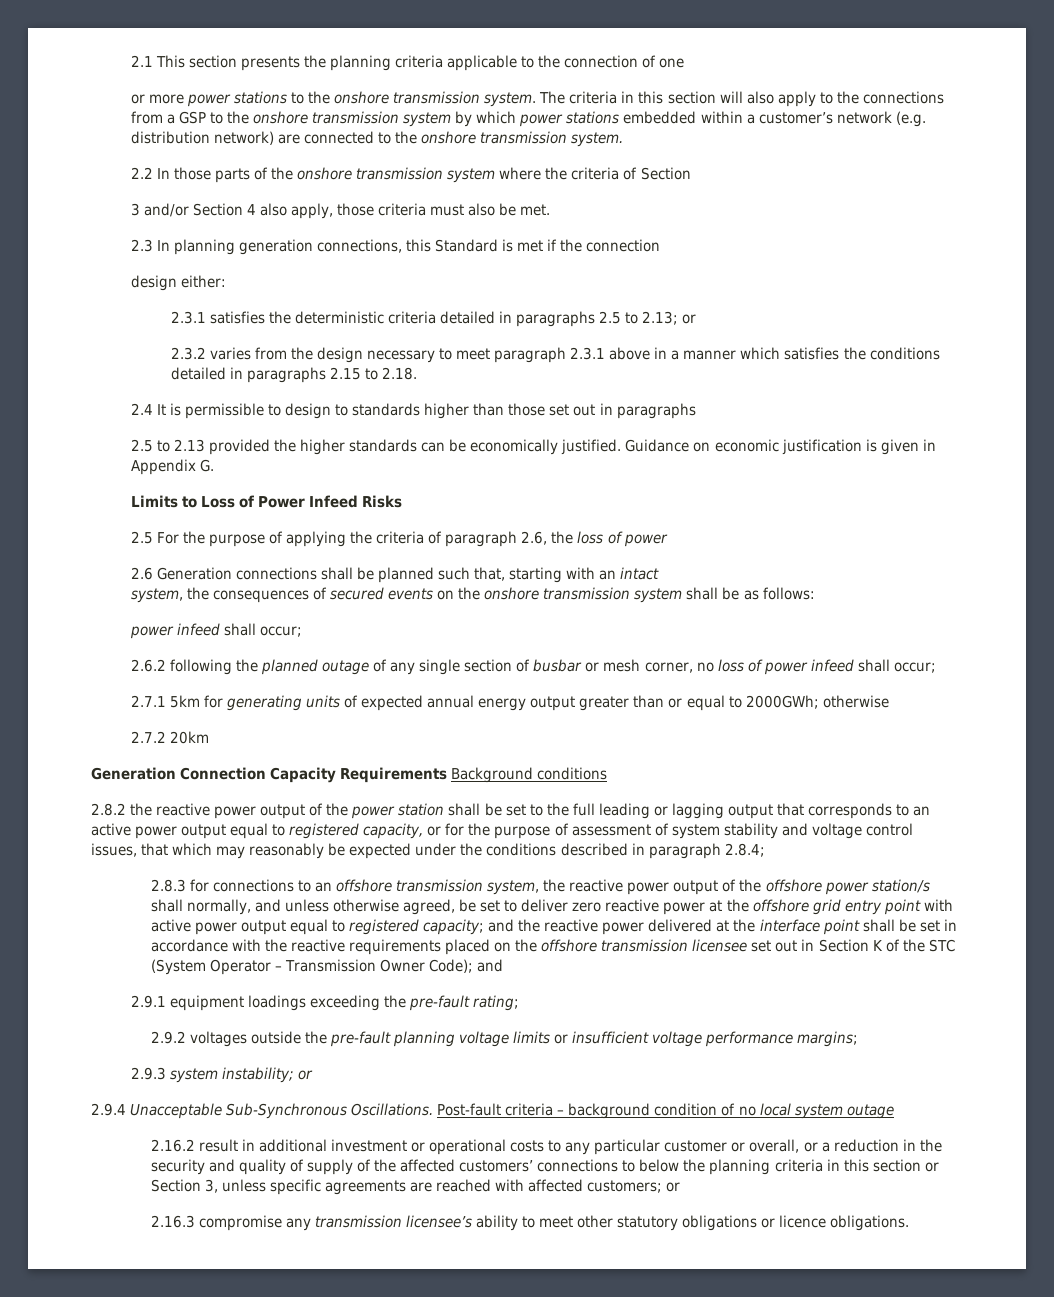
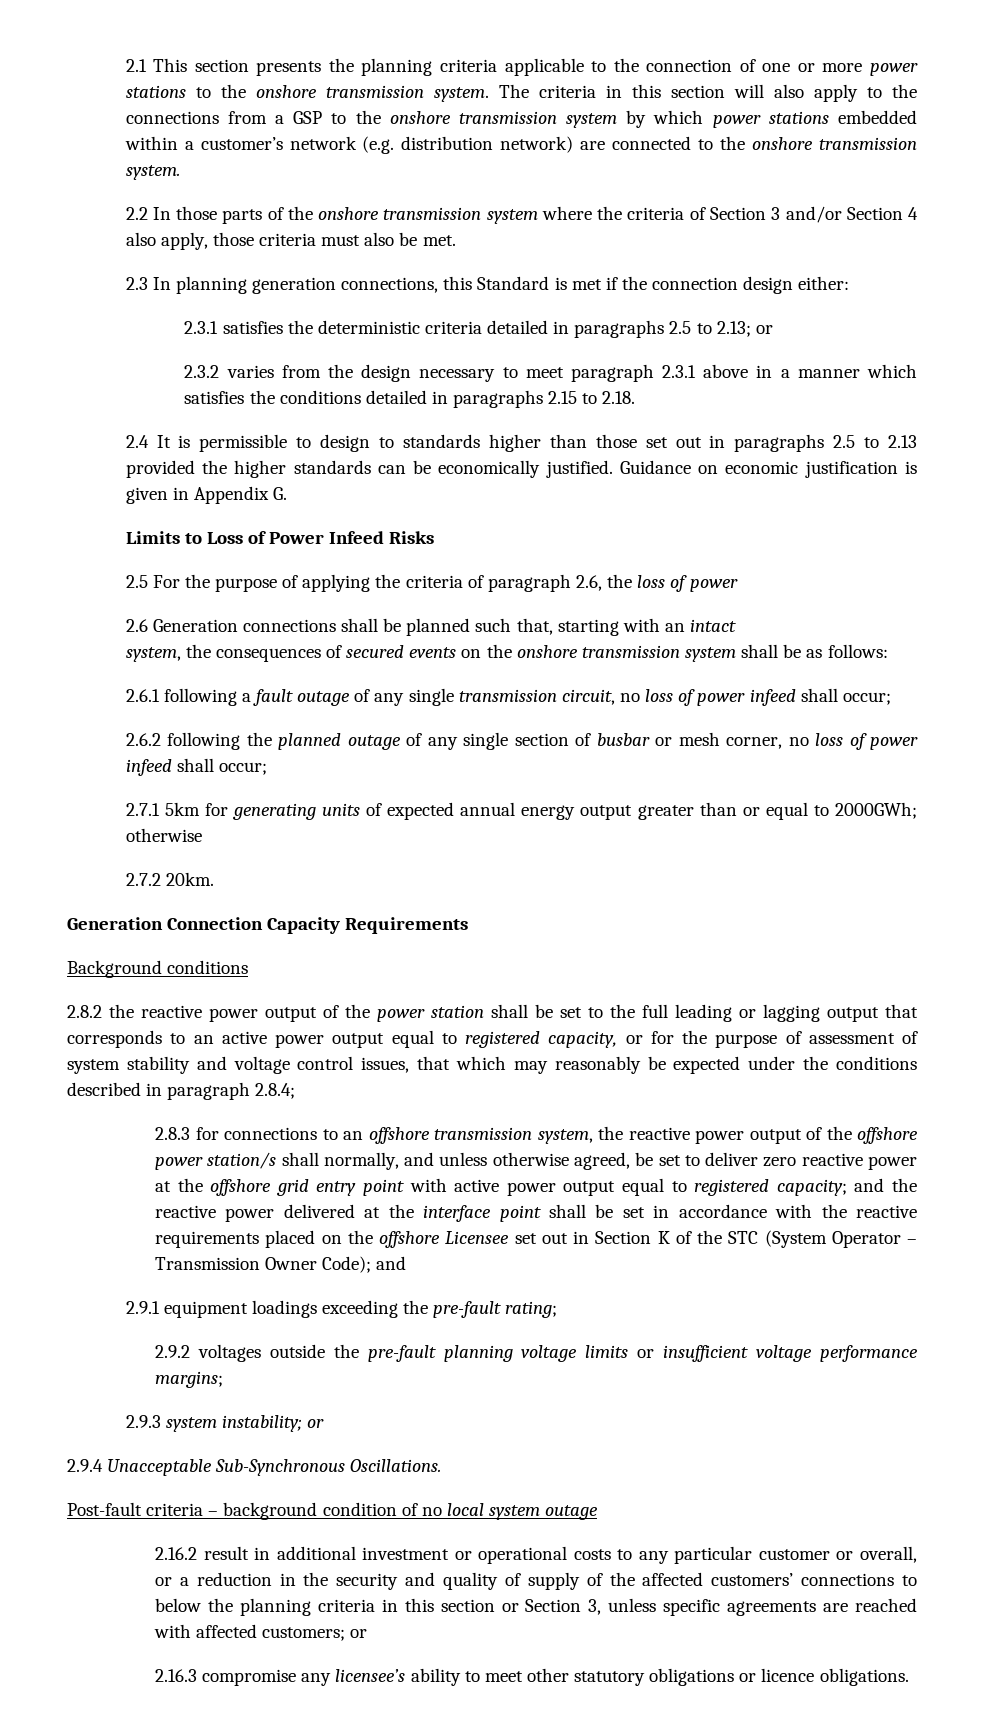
(685, 63) // -> (791, 67) none
(691, 173) // -> (766, 213) none
(661, 245) // -> (739, 283) none
(696, 411) // -> (825, 443) none
(815, 593) none -> [125,688,696,706] 2.6.1 following a fault outage of any single transmission circuit, no loss of
[169,731,209,744] 20km -> [165,872,214,886] 20km.
(448, 775) none -> (469, 925) //
[601,939,748,952] transmission licensee -> [445,1231,510,1244] Licensee
(434, 1109) none -> (442, 1465) //
[314,1215,402,1228] transmission -> (332, 1679) none

